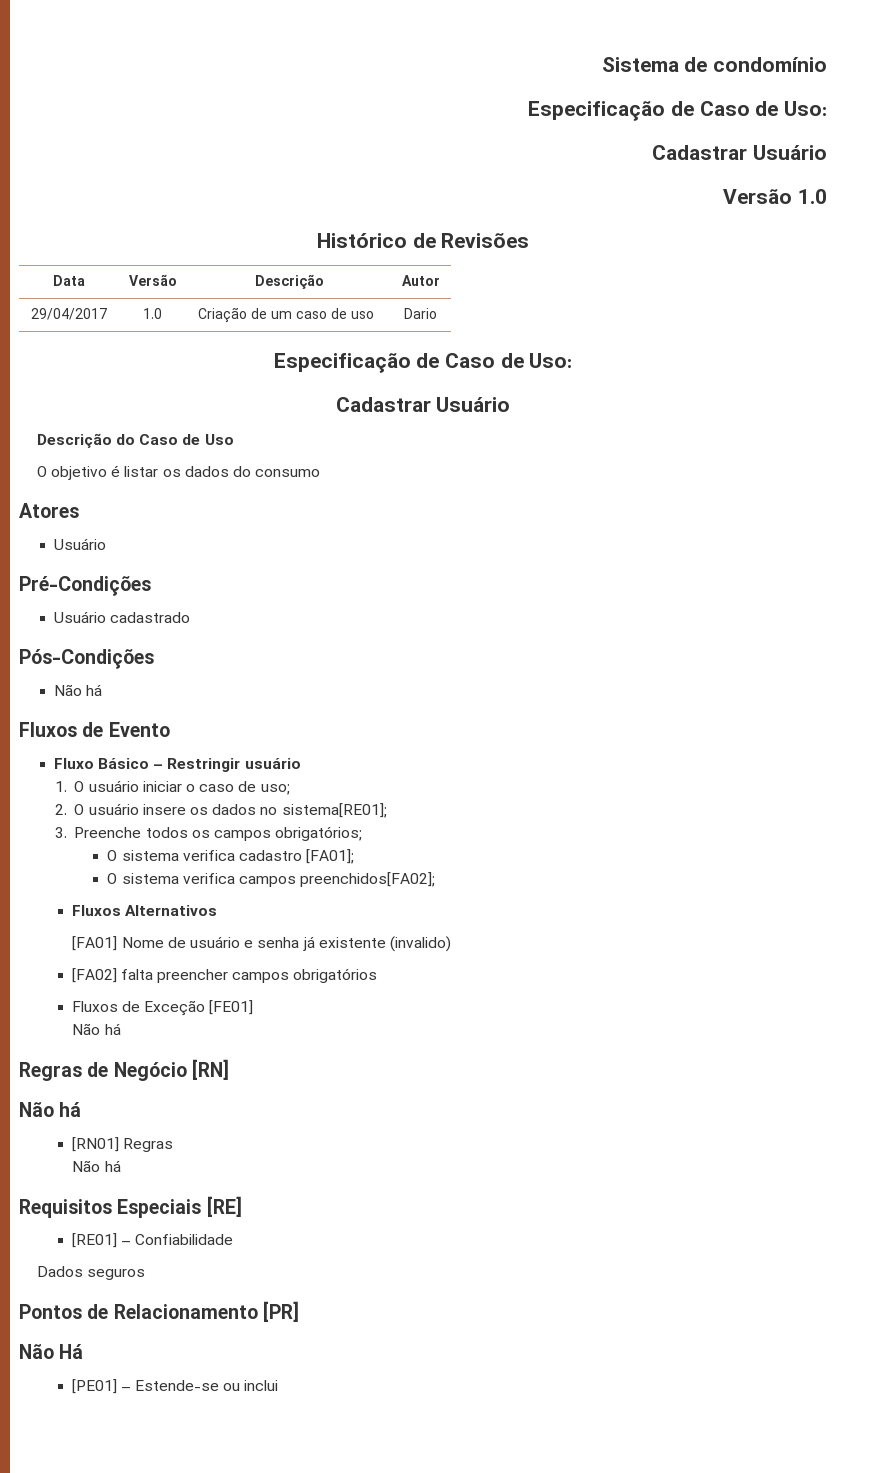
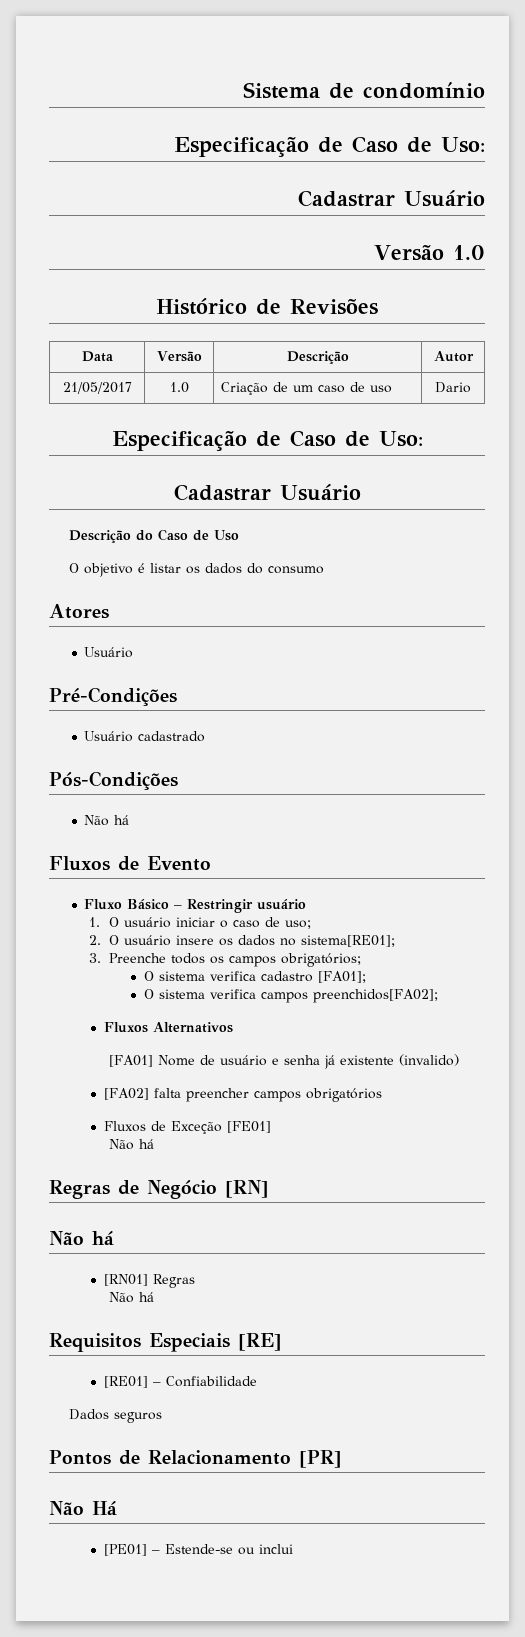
[30,308,107,320] 29/04/2017 -> [62,382,132,394] 21/05/2017

